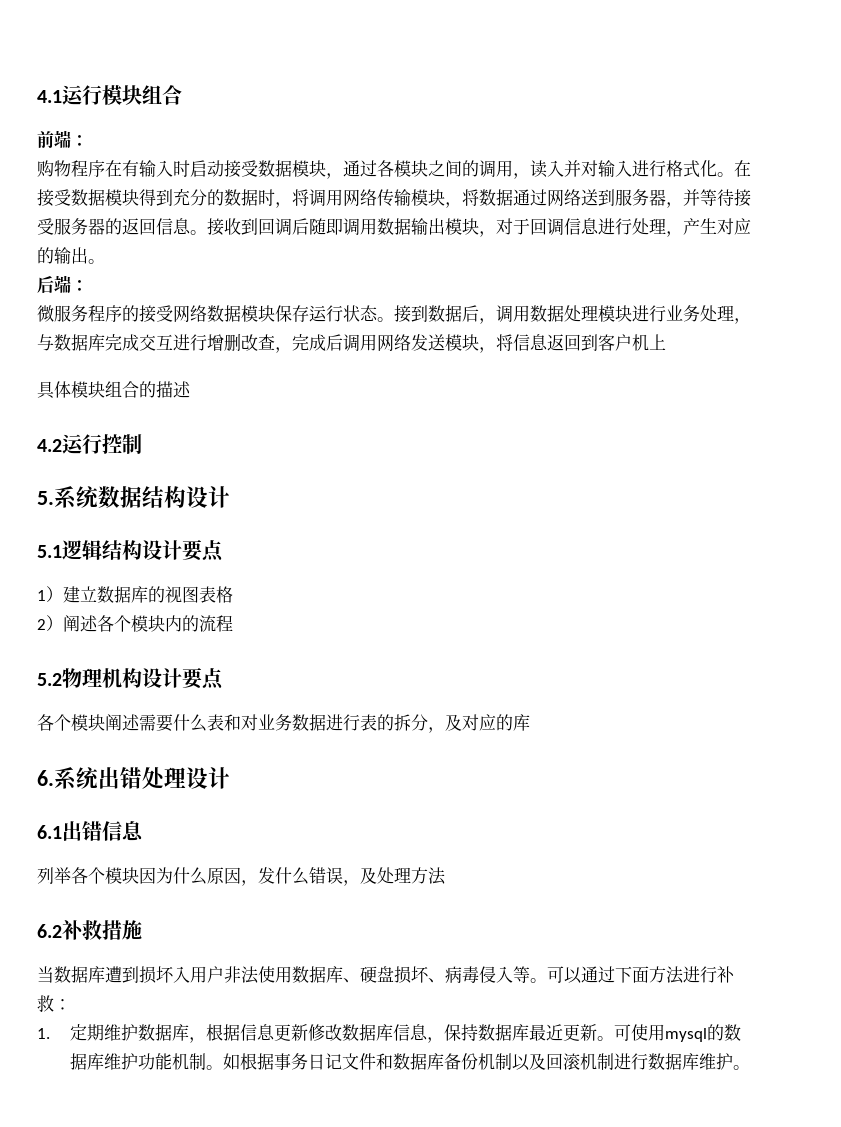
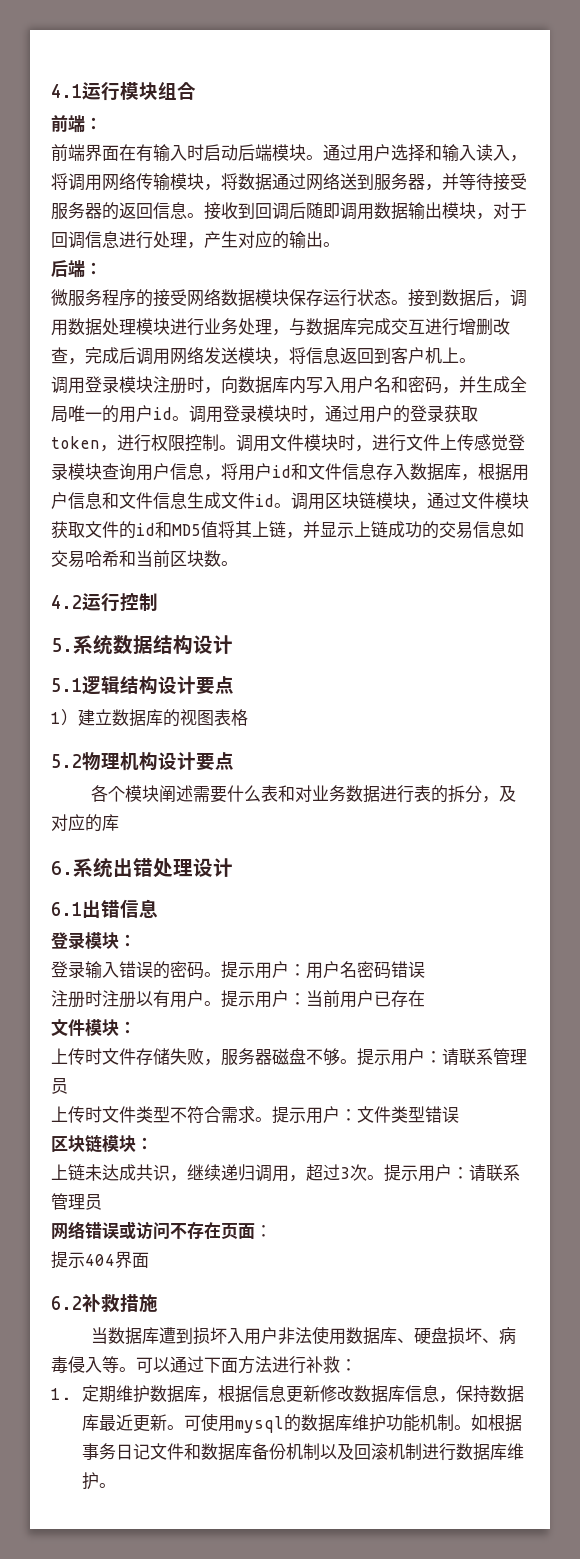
[37,160,105,177] 购物程序 -> [51,144,119,162] 前端界面
[224,160,751,179] [37,188,275,207] 接受数据模块，通过各模块之间的调用，读入并对输入进行格式化。在接受数据模块得到充分的数据时 -> [238,144,510,162] 后端模块。通过用户选择和输入读入
[37,381,191,399] // 具体模块组合的描述 -> [459,358,476,363] [51,376,527,394] [51,405,478,423] [51,434,525,452] [51,463,529,481] [51,492,529,510] [51,521,524,539] [51,550,238,568] 。 // 调用登录模块注册时，向数据库内写入用户名和密码，并生成全局唯一的用户id。调用登录模块时，通过用户的登录获取token，进行权限控制。调用文件模块时，进行文件上传感觉登录模块查询用户信息，将用户id和文件信息存入数据库，根据用户信息和文件信息生成文件id。调用区块链模块，通过文件模块获取文件的id和MD5值将其上链，并显示上链成功的交易信息如交易哈希和当前区块数。
[37,615,233,632] // 2）阐述各个模块内的流程 -> (248, 717) none
[37,867,446,886] 列举各个模块因为什么原因，发什么错误，及处理方法 -> [51,932,136,950] [51,961,425,979] [51,990,425,1008] [51,1019,136,1037] [51,1048,527,1066] [51,1078,68,1094] [51,1106,459,1124] [51,1134,153,1153] [51,1164,520,1182] [51,1193,102,1210] [51,1221,272,1240] [51,1251,149,1269] 登录模块： // 登录输入错误的密码。提示用户：用户名密码错误 // 注册时注册以有用户。提示用户：当前用户已存在 // 文件模块： // 上传时文件存储失败，服务器磁盘不够。提示用户：请联系管理员 // 上传时文件类型不符合需求。提示用户：文件类型错误 // 区块链模块： // 上链未达成共识，继续递归调用，超过3次。提示用户：请联系管理员 // 网络错误或访问不存在页面： // 提示404界面

